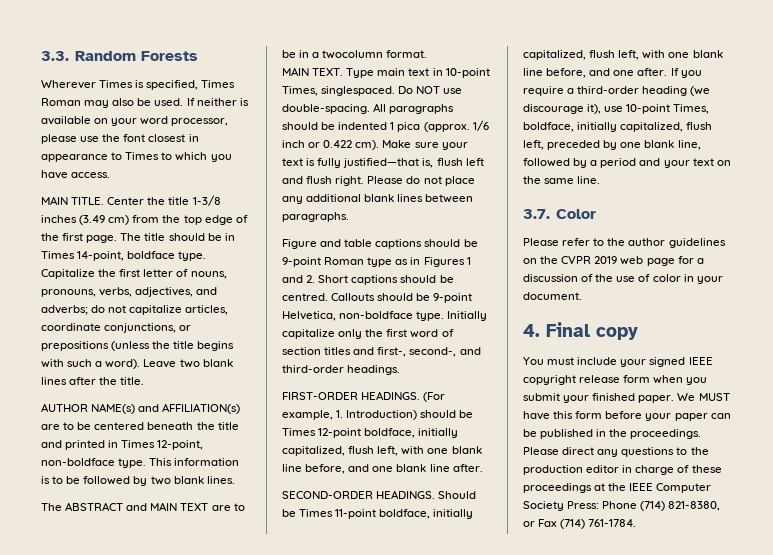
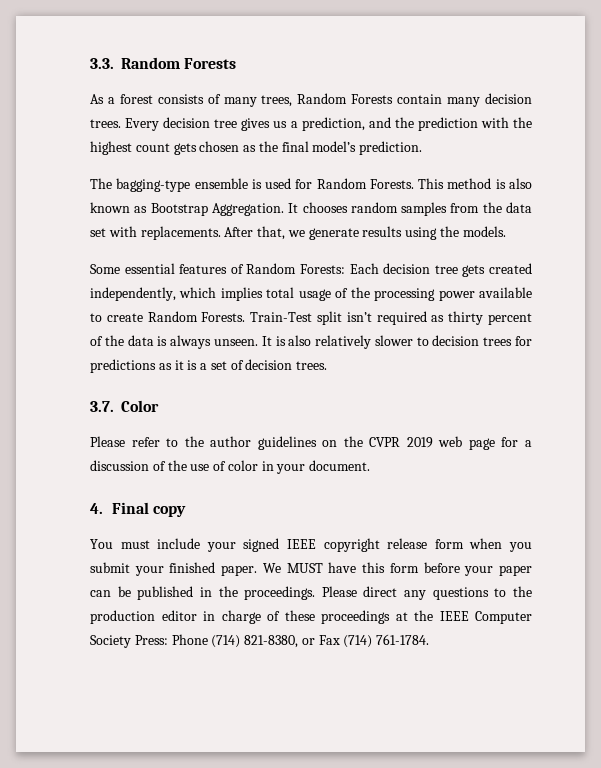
[41,80,236,90] [41,98,249,108] [41,116,229,126] [41,134,199,144] [41,152,232,162] [41,170,111,179] [41,195,221,206] [41,215,248,225] [41,233,235,243] [41,251,207,261] [41,269,227,279] [41,287,218,297] [41,305,229,315] [41,323,192,333] [41,341,235,351] [41,359,233,369] [41,377,145,385] [41,403,241,414] [41,422,239,430] [41,440,204,450] [41,458,240,468] [41,476,235,486] [41,502,245,511] [282,50,428,59] [282,67,490,78] [282,86,463,96] [282,103,455,114] [282,120,489,132] [282,140,468,150] [282,158,484,168] [282,176,475,186] [282,194,474,204] [282,212,349,222] [282,239,478,249] [282,257,471,267] [282,275,454,285] [282,293,473,303] [282,311,488,321] [282,329,454,339] [282,347,481,357] [282,365,401,375] [282,391,446,402] [282,410,474,420] [282,428,459,438] [282,446,482,456] [282,464,483,474] [282,490,477,499] [282,509,474,519] [523,50,723,60] [523,68,702,78] [523,86,711,96] [523,104,710,114] [523,122,713,132] [523,140,701,150] [523,158,731,168] [523,176,601,184] Wherever Times is specified, Times Roman may also be used. If neither is available on your word processor, please use the font closest in appearance to Times to which you have access. // MAIN TITLE. Center the title 1-3/8 inches (3.49 cm) from the top edge of the first page. The title should be in Times 14-point, boldface type. Capitalize the first letter of nouns, pronouns, verbs, adjectives, and adverbs; do not capitalize articles, coordinate conjunctions, or prepositions (unless the title begins with such a word). Leave two blank lines after the title. // AUTHOR NAME(s) and AFFILIATION(s) are to be centered beneath the title and printed in Times 12-point, non-boldface type. This information is to be followed by two blank lines. // The ABSTRACT and MAIN TEXT are to be in a twocolumn format. // MAIN TEXT. Type main text in 10-point Times, singlespaced. Do NOT use double-spacing. All paragraphs should be indented 1 pica (approx. 1/6 inch or 0.422 cm). Make sure your text is fully justified—that is, flush left and flush right. Please do not place any additional blank lines between paragraphs. // Figure and table captions should be 9-point Roman type as in Figures 1 and 2. Short captions should be centred. Callouts should be 9-point Helvetica, non-boldface type. Initially capitalize only the first word of section titles and first-, second-, and third-order headings. // FIRST-ORDER HEADINGS. (For example, 1. Introduction) should be Times 12-point boldface, initially capitalized, flush left, with one blank line before, and one blank line after. // SECOND-ORDER HEADINGS. Should be Times 11-point boldface, initially capitalized, flush left, with one blank line before, and one after. If you require a third-order heading (we discourage it), use 10-point Times, boldface, initially capitalized, flush left, preceded by one blank line, followed by a period and your text on the same line. -> [90,93,532,107] [90,117,532,131] [90,141,423,155] [90,178,532,192] [90,202,532,216] [90,226,506,240] [90,263,532,277] [90,287,533,301] [90,311,532,325] [90,335,532,349] [90,359,328,373] As a forest consists of many trees, Random Forests contain many decision trees. Every decision tree gives us a prediction, and the prediction with the highest count gets chosen as the final model’s prediction. // The bagging-type ensemble is used for Random Forests. This method is also known as Bootstrap Aggregation. It chooses random samples from the data set with replacements. After that, we generate results using the models. // Some essential features of Random Forests: Each decision tree gets created independently, which implies total usage of the processing power available to create Random Forests. Train-Test split isn’t required as thirty percent of the data is always unseen. It is also relatively slower to decision trees for predictions as it is a set of decision trees.

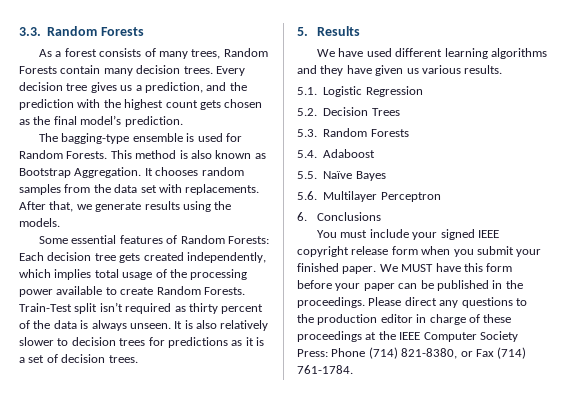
[90,400,159,412] [90,436,533,450] [90,460,371,474] [90,502,187,517] 3.7. Color // Please refer to the author guidelines on the CVPR 2019 web page for a discussion of the use of color in your document. // 4. Final copy -> [297,26,361,36] [317,48,547,59] [297,65,503,76] [297,86,423,97] [297,107,400,116] [297,128,409,137] [297,149,376,158] [297,171,386,181] [297,191,441,202] [297,212,382,221] 5. Results // We have used different learning algorithms and they have given us various results. // 5.1. Logistic Regression // 5.2. Decision Trees // 5.3. Random Forests // 5.4. Adaboost // 5.5. Naïve Bayes // 5.6. Multilayer Perceptron // 6. Conclusions

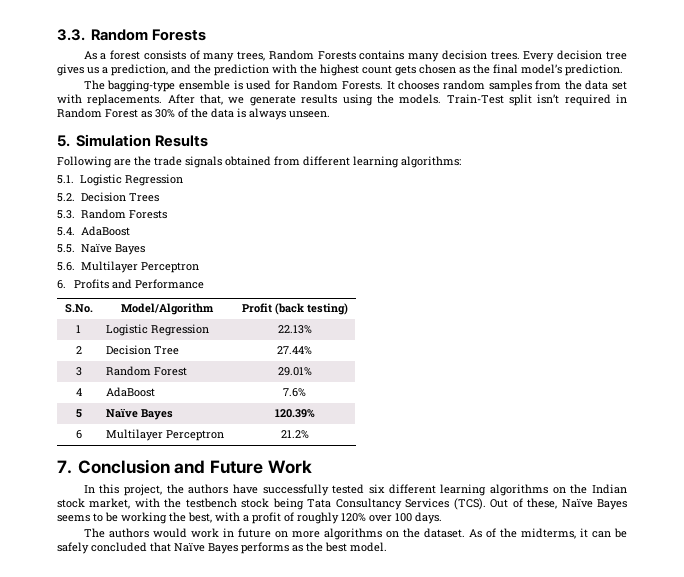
[60,65,101,74] contain -> [359,50,405,60] contains
[110,150,266,159] [19,167,142,178] This method is also known as Bootstrap Aggregation. -> (384, 85) none
[39,235,269,244] [19,252,266,263] [19,269,248,280] [19,286,245,297] [19,302,264,314] // Some essential features of Random Forests: Each decision tree gets created independently, which implies total usage of the processing power available to create Random Forests. Train-Test split isn’t required as thirty percent -> [446,94,627,106] [57,108,175,118] Train-Test split isn’t required in Random Forest as 30%
[174,320,269,331] [19,337,264,348] [19,354,138,363] It is also relatively slower to decision trees for predictions as it is a set of decision trees. -> (330, 114) none
(308, 31) none -> [75,134,151,147] Simulation
[317,48,547,59] [297,65,503,76] We have used different learning algorithms and they have given us various results. -> [57,156,461,168] Following are the trade signals obtained from different learning algorithms:
[323,149,376,158] Adaboost -> [80,226,130,236] AdaBoost
[317,212,382,221] [317,229,499,240] [297,246,542,257] [297,263,513,274] [297,280,523,291] [297,297,527,308] [297,314,512,325] [297,331,518,342] [297,347,527,359] [297,365,353,374] Conclusions // You must include your signed IEEE copyright release form when you submit your finished paper. We MUST have this form before your paper can be published in the proceedings. Please direct any questions to the production editor in charge of these proceedings at the IEEE Computer Society Press: Phone (714) 821-8380, or Fax (714) 761-1784. -> [74,279,205,289] [64,304,93,313] [120,303,214,315] [241,303,348,315] [76,325,81,333] [105,324,209,336] [277,325,312,334] [75,346,82,354] [105,345,179,355] [277,346,312,355] [75,367,82,376] [105,366,187,376] [277,367,312,376] [75,388,82,396] [105,387,155,397] [283,388,306,397] [75,409,82,418] [105,409,173,420] [274,409,315,418] [75,430,82,439] [105,429,224,441] [280,430,309,439] [57,459,312,474] [83,484,627,496] [57,498,627,510] [57,512,442,524] [83,528,628,540] [57,542,387,554] Profits and Performance // S.No. | Model/Algorithm | Profit (back testing) // 1 | Logistic Regression | 22.13% // 2 | Decision Tree | 27.44% // 3 | Random Forest | 29.01% // 4 | AdaBoost | 7.6% // 5 | Naïve Bayes | 120.39% // 6 | Multilayer Perceptron | 21.2% // 7. Conclusion and Future Work // In this project, the authors have successfully tested six different learning algorithms on the Indian stock market, with the testbench stock being Tata Consultancy Services (TCS). Out of these, Naïve Bayes seems to be working the best, with a profit of roughly 120% over 100 days. // The authors would work in future on more algorithms on the dataset. As of the midterms, it can be safely concluded that Naïve Bayes performs as the best model.

